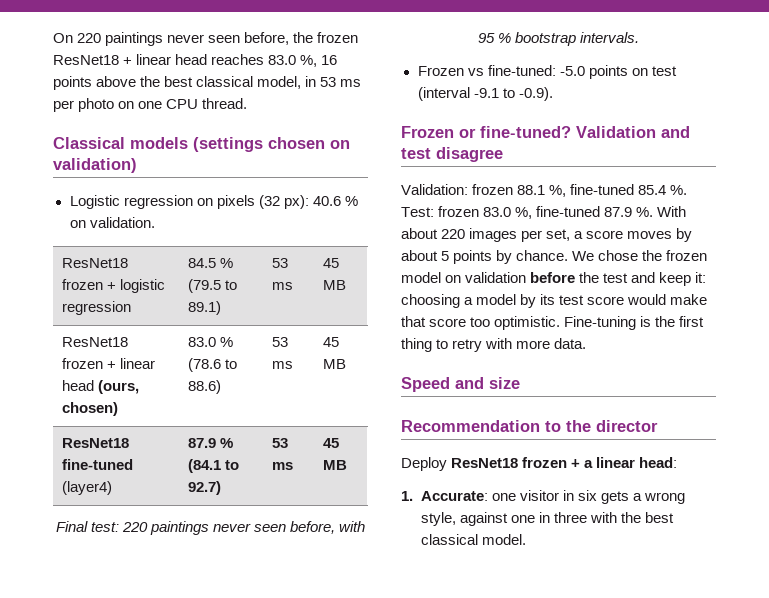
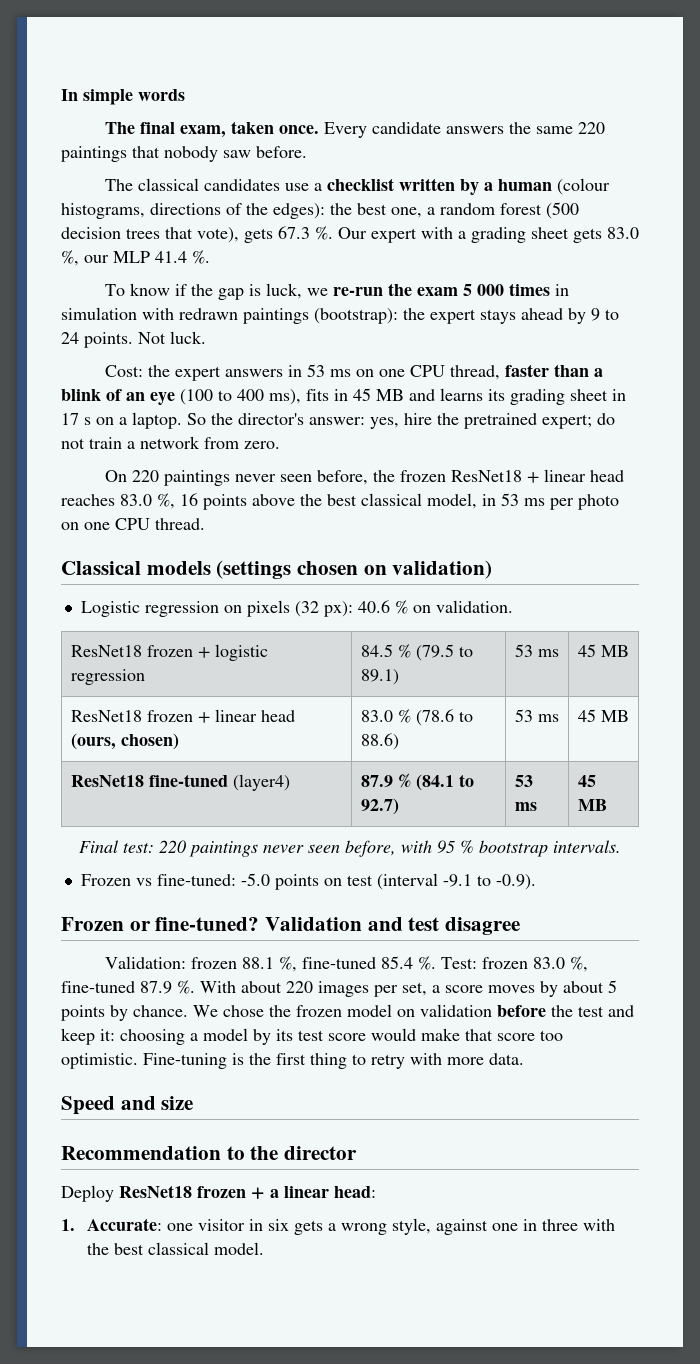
(53, 38) none -> [61,89,185,105] [104,121,605,138] [61,146,307,162] [104,178,610,195] [61,202,579,219] [61,226,639,243] [61,250,210,266] [104,283,569,300] [61,307,619,324] [61,331,206,348] [104,364,603,381] [61,388,626,405] [61,412,615,429] [61,436,280,449] In simple words // The final exam, taken once. Every candidate answers the same 220 paintings that nobody saw before. // The classical candidates use a checklist written by a human (colour histograms, directions of the edges): the best one, a random forest (500 decision trees that vote), gets 67.3 %. Our expert with a grading sheet gets 83.0 %, our MLP 41.4 %. // To know if the gap is luck, we re-run the exam 5 000 times in simulation with redrawn paintings (bootstrap): the expert stays ahead by 9 to 24 points. Not luck. // Cost: the expert answers in 53 ms on one CPU thread, faster than a blink of an eye (100 to 400 ms), fits in 45 MB and learns its grading sheet in 17 s on a laptop. So the director's answer: yes, hire the pretrained expert; do not train a network from zero. //

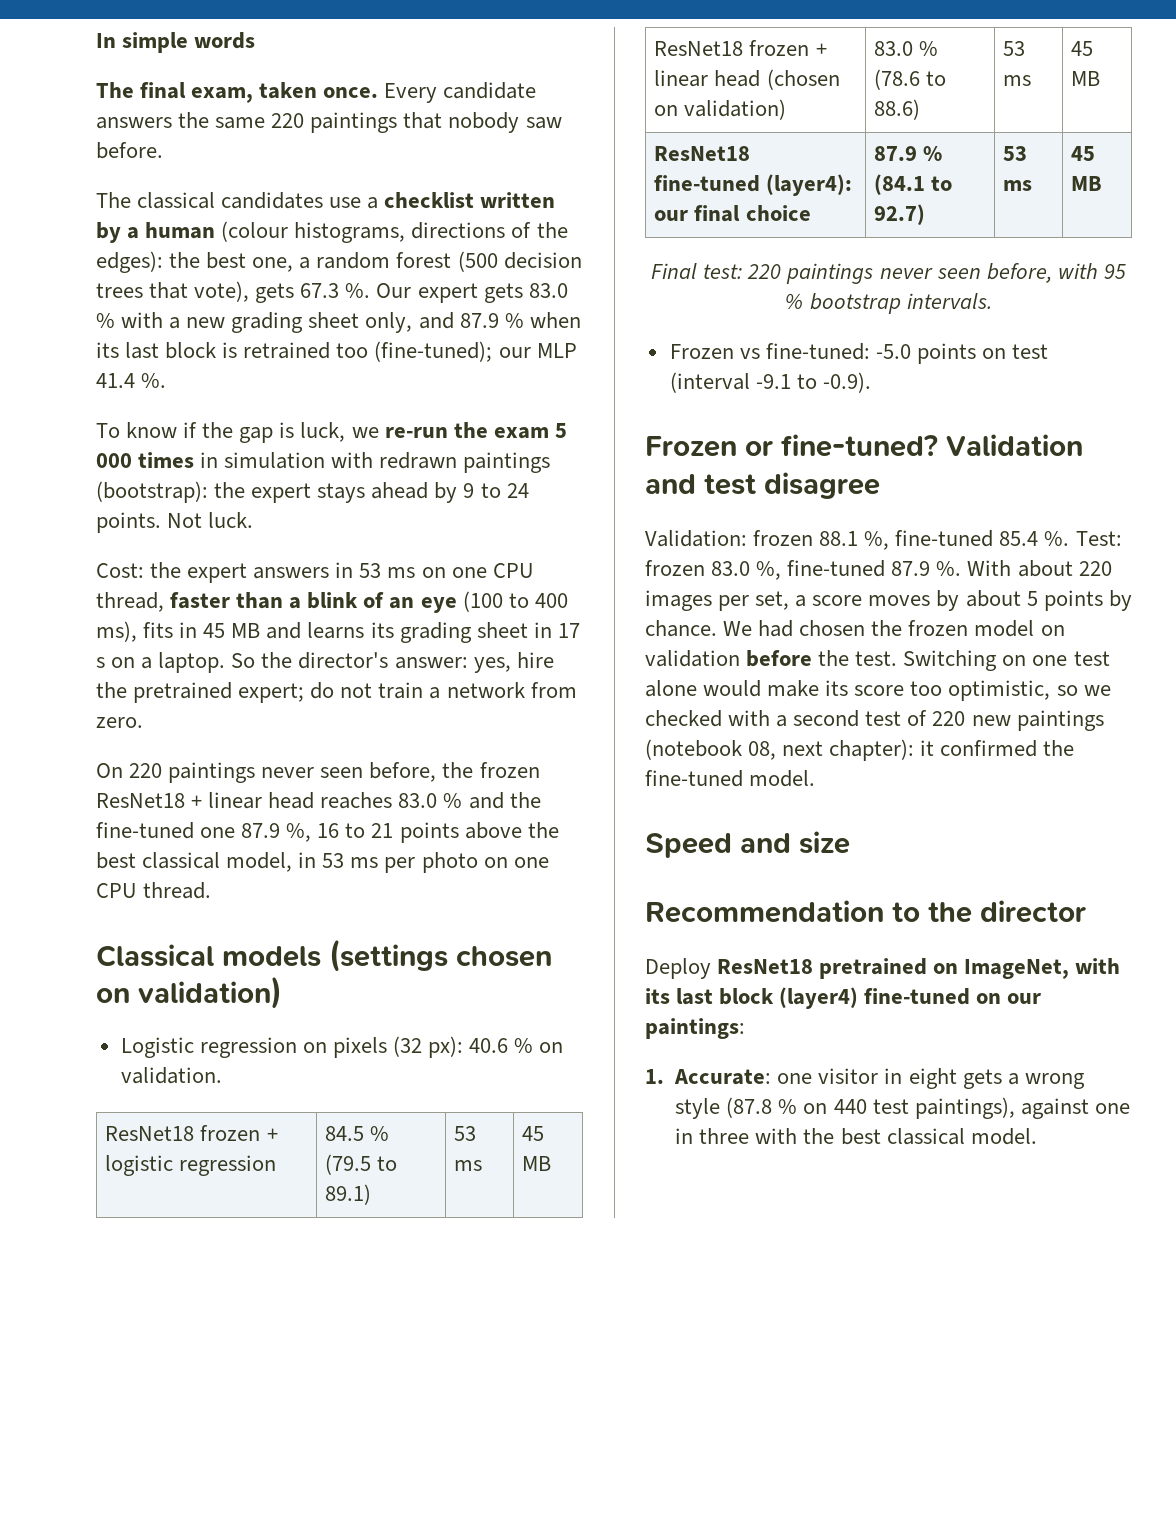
[421,227,639,243] [61,250,79,266] with a grading sheet gets 83.0 %, -> [483,283,568,303] [96,312,581,333] [96,341,493,362] gets 83.0 % with a new grading sheet only, and 87.9 % when its last block is retrained too (fine-tuned);
[157,493,198,509] %, 16 -> [443,792,541,809] [96,822,394,842] % and the fine-tuned one 87.9 %, 16 to 21
[70,733,179,750] (ours, chosen) -> [766,69,840,90] [654,99,787,120] (chosen on validation)
[232,774,290,791] (layer4) -> [766,174,853,196] [654,205,811,222] (layer4): our final choice
[223,1005,264,1017] chose -> [758,620,866,637] had chosen
[578,1005,634,1017] [61,1028,366,1045] test and keep it: choosing a model by its test score -> [855,650,1110,671] [645,680,697,697] test. Switching on one test alone
[465,1029,493,1041] that -> [825,680,849,696] its
[61,1053,524,1069] optimistic. Fine-tuning is the first thing to retry with more data. -> [948,680,1111,701] [645,710,1104,731] [645,739,1075,761] [645,770,816,787] optimistic, so we checked with a second test of 220 new paintings (notebook 08, next chapter): it confirmed the fine-tuned model.
[197,1186,376,1199] frozen + a linear head: -> [819,958,1121,979] [645,987,1042,1009] [645,1018,745,1039] pretrained on ImageNet, with its last block (layer4) fine-tuned on our paintings:
[267,1219,289,1231] six -> [908,1068,957,1089] eight
[391,1218,431,1235] style, -> [675,1097,1015,1119] style (87.8 % on 440 test paintings),

